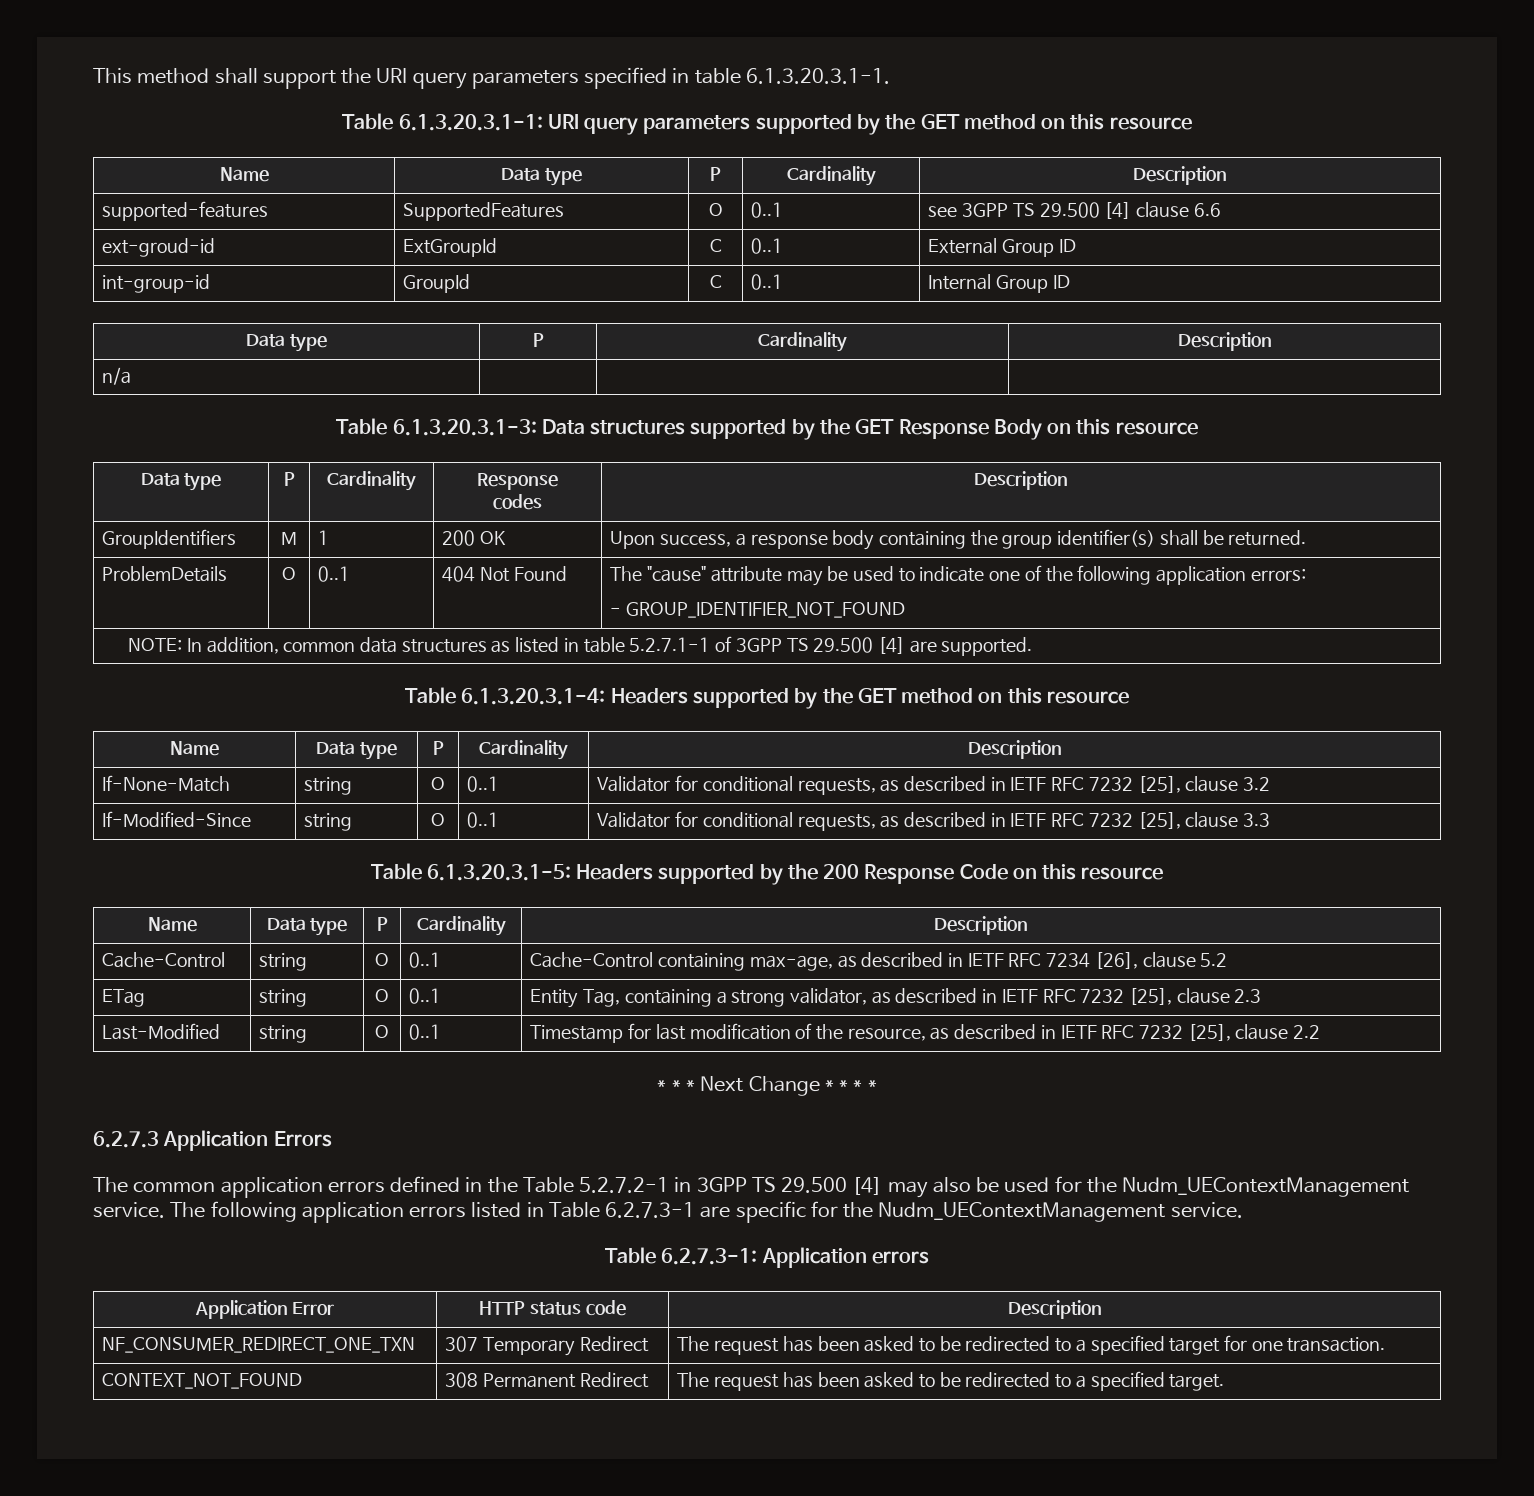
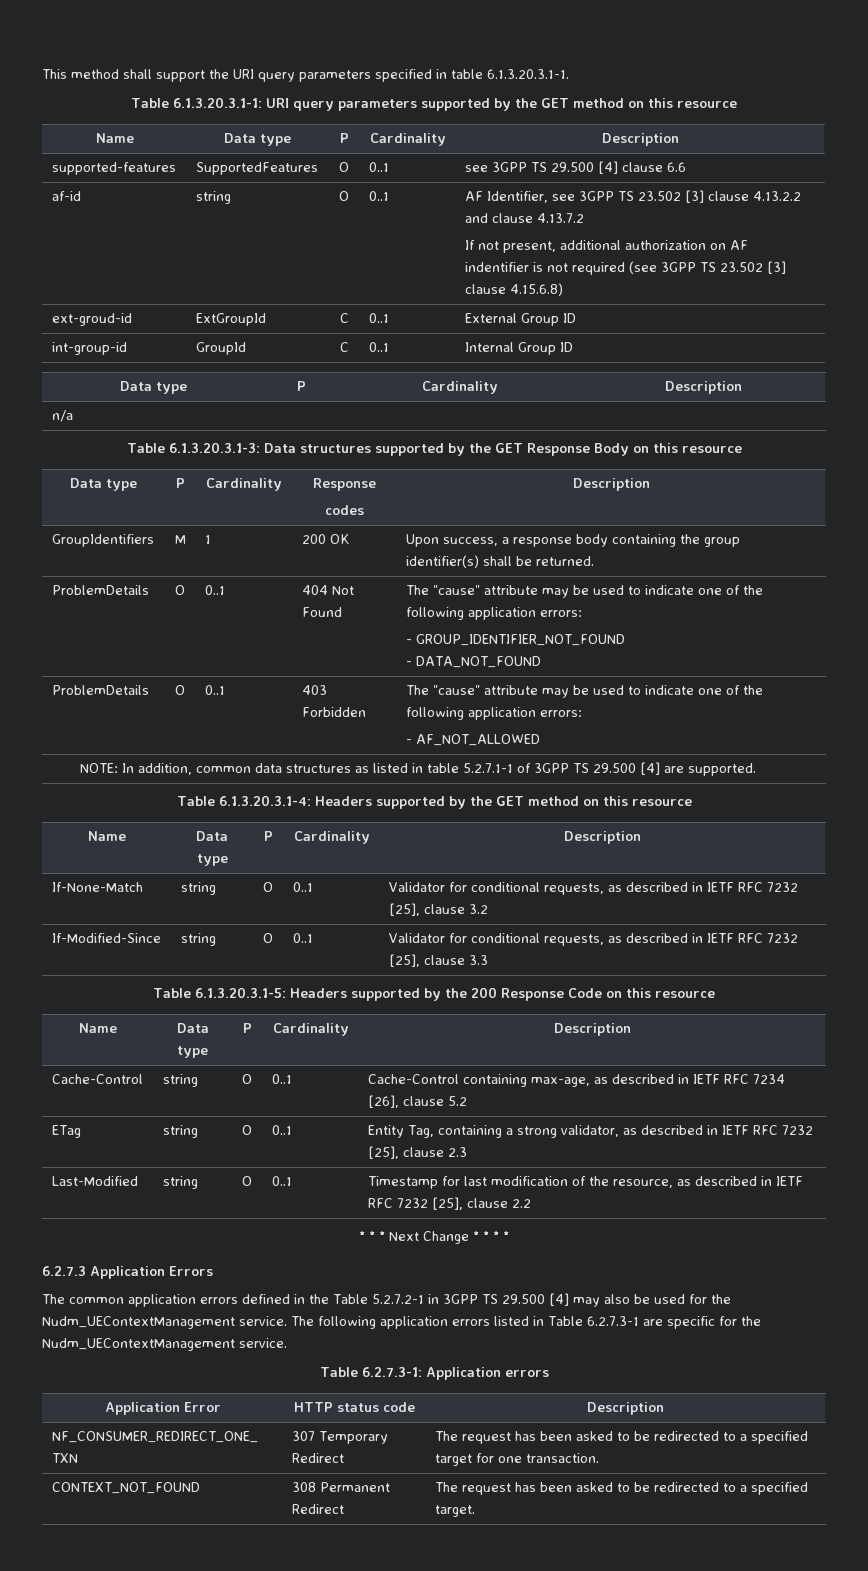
(1221, 210) none -> [51,191,81,201] [195,191,231,204] [339,191,349,201] [368,191,389,201] [464,190,801,203] [464,213,584,223] [464,240,748,253] [464,261,786,275] [464,283,563,296] // af-id | string | O | 0..1 | AF Identifier, see 3GPP TS 23.502 [3] clause 4.13.2.2 and clause 4.13.7.2 // If not present, additional authorization on AF indentifier is not required (see 3GPP TS 23.502 [3] clause 4.15.6.8)
(906, 610) none -> [405,656,541,668] [51,685,149,695] [175,685,185,695] [204,685,225,695] [301,685,327,695] [301,707,366,717] [405,685,763,698] [405,707,582,720] [405,734,540,746] // - DATA_NOT_FOUND // ProblemDetails | O | 0..1 | 403 Forbidden | The "cause" attribute may be used to indicate one of the following application errors: // - AF_NOT_ALLOWED

